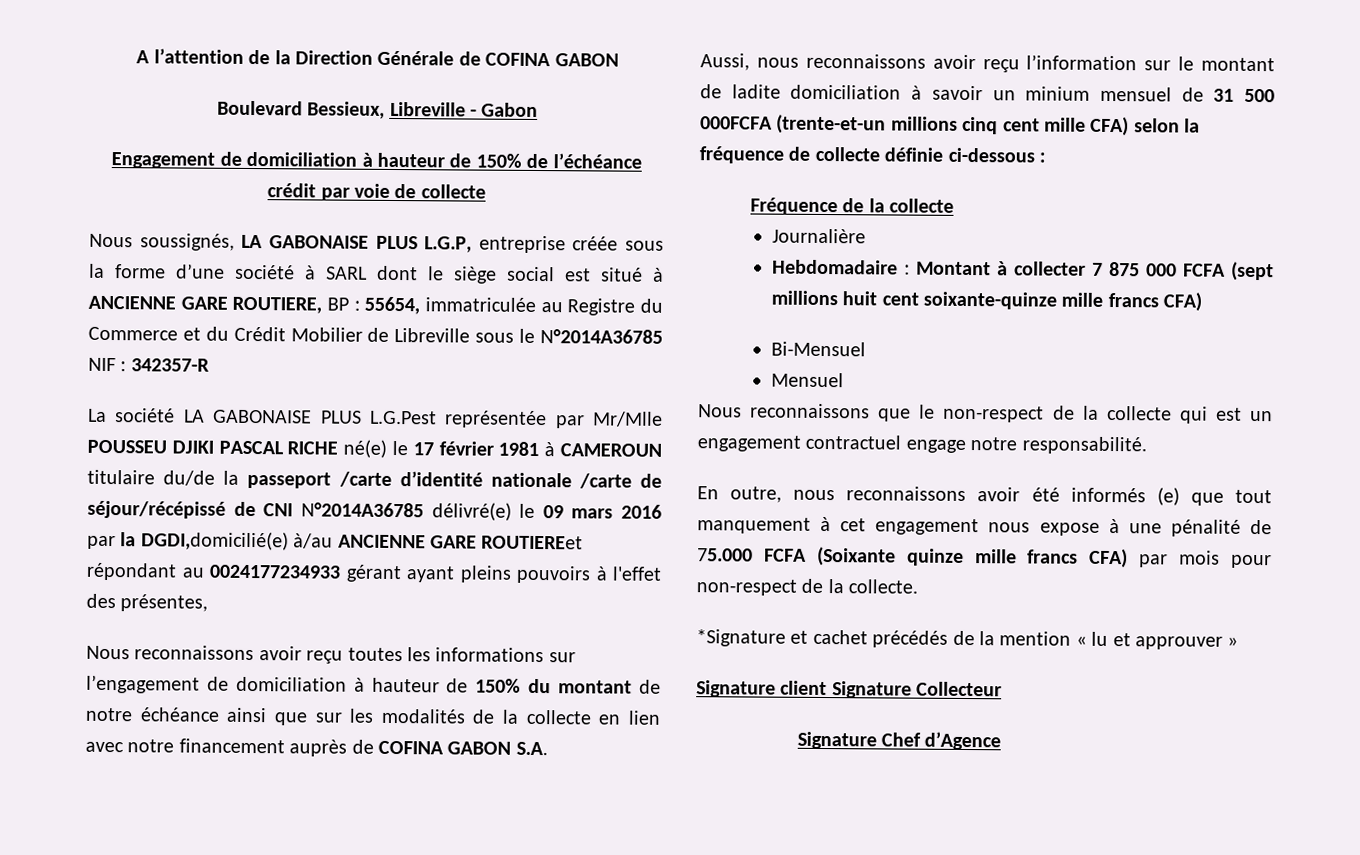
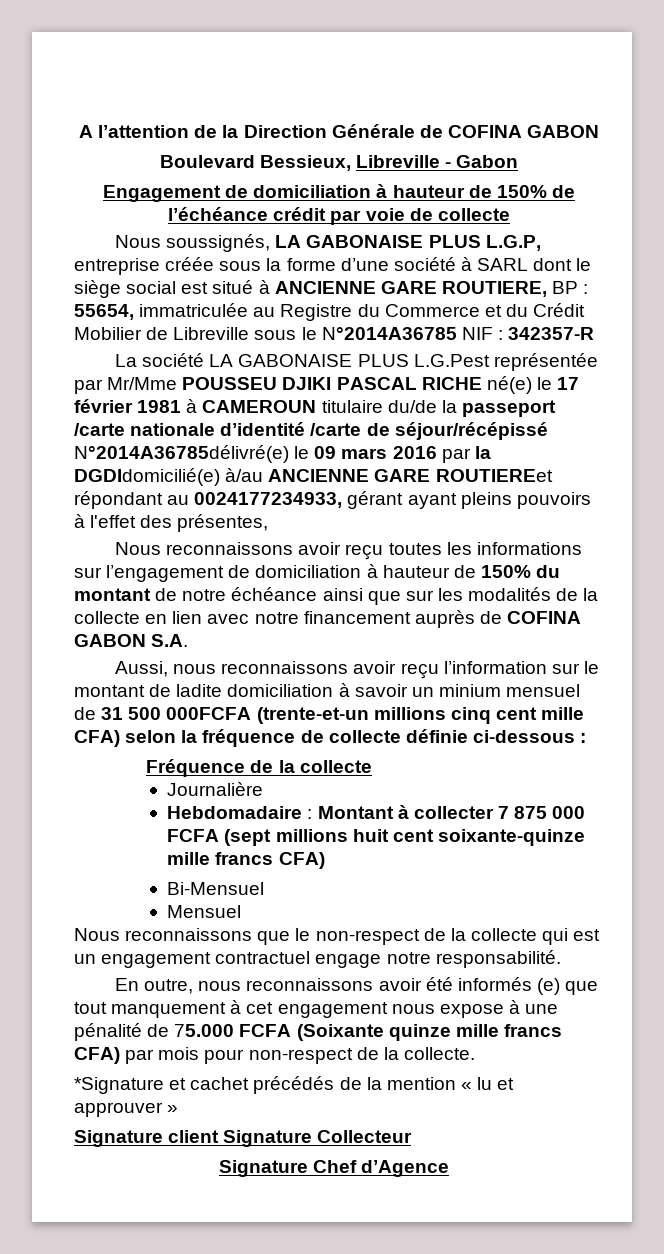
[593,411,663,427] Mr/Mlle -> [107,377,178,390] Mr/Mme
[399,471,572,488] d’identité nationale -> [130,422,306,436] nationale d’identité
[233,501,512,521] de CNI N°2014A36785 délivré(e) -> [74,445,289,463] N°2014A36785délivré(e)
[140,531,289,551] DGDI,domicilié(e) -> [74,468,220,486] DGDIdomicilié(e)
[209,564,341,579] 0024177234933 -> [194,492,343,508] 0024177234933,

